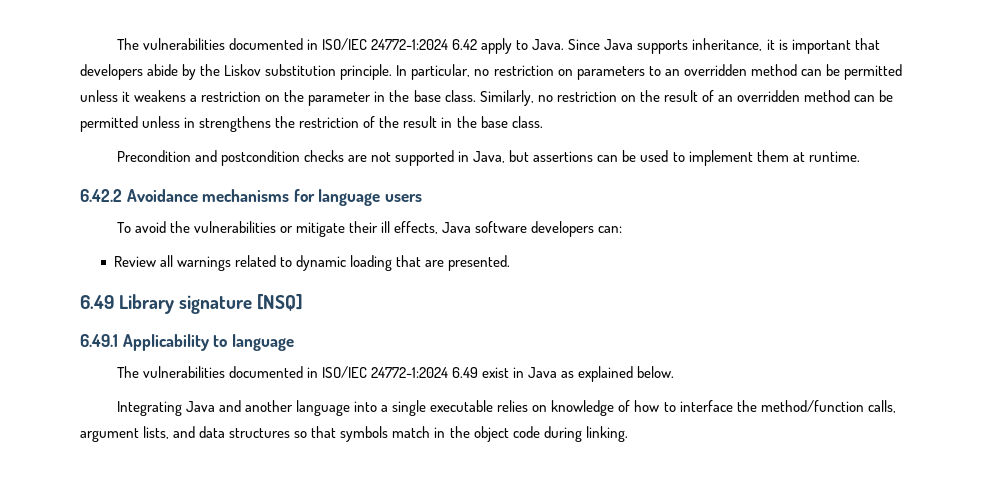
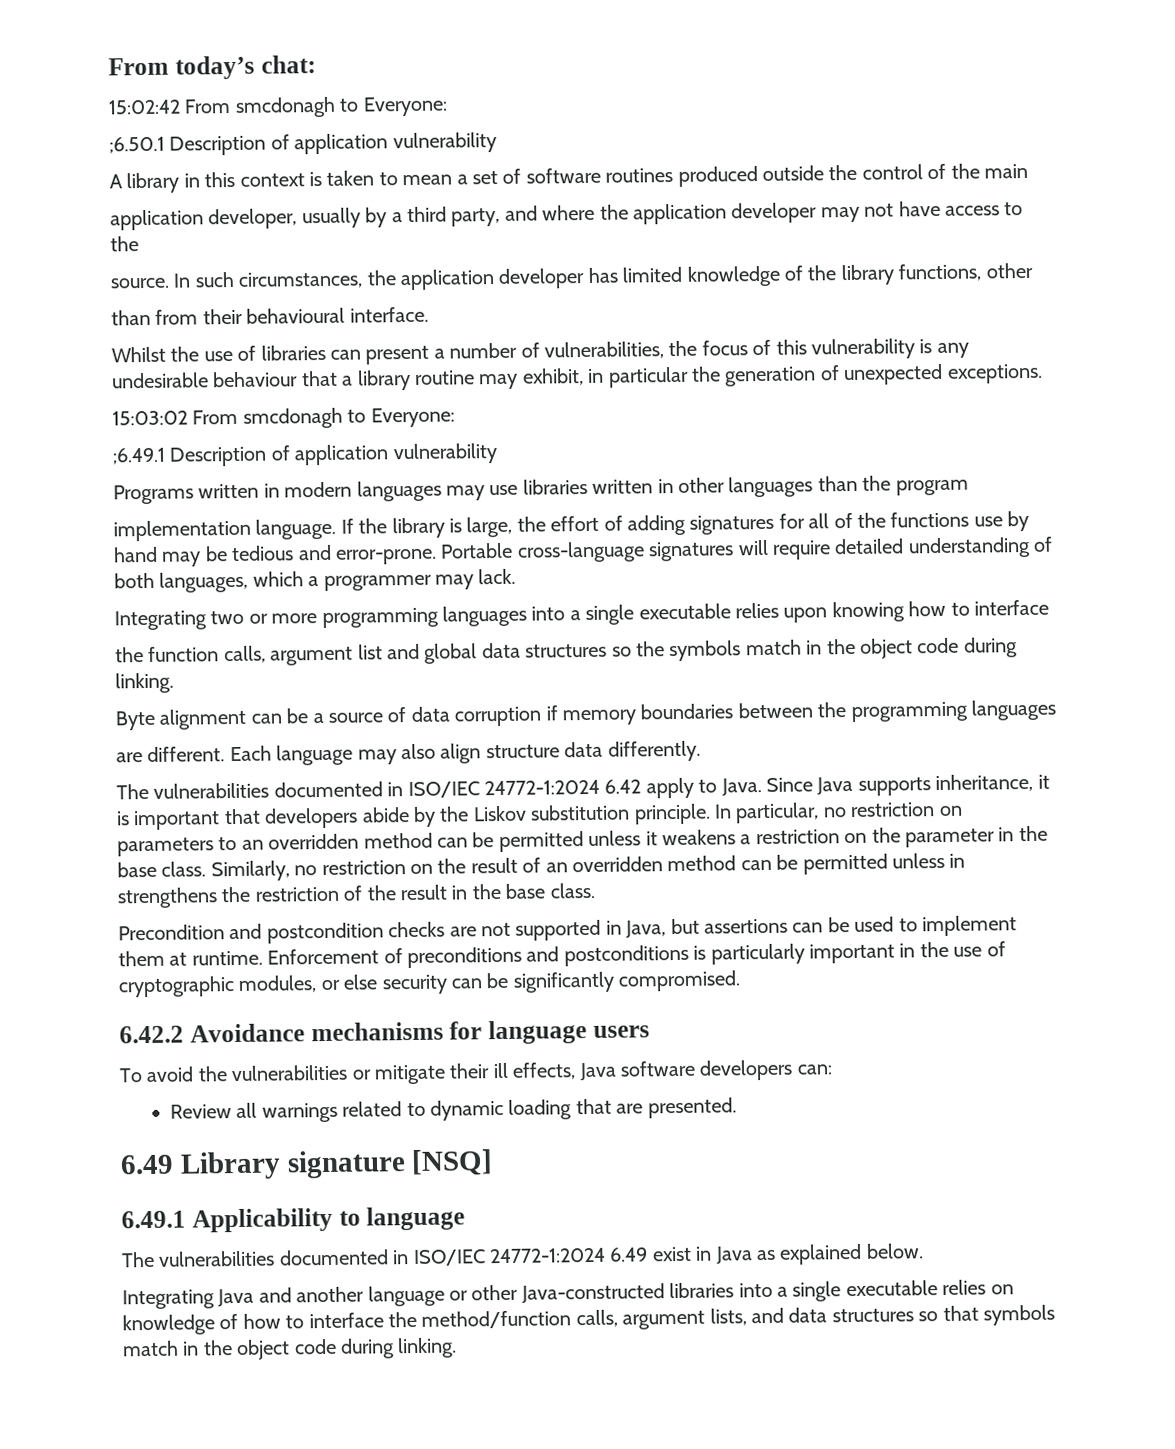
(116, 44) none -> [108,55,316,80] [108,96,448,118] [109,131,497,156] [109,163,1028,194] [110,200,1024,231] [110,236,139,252] [110,262,1033,291] [111,306,429,326] [111,338,969,365] [111,363,1043,391] [112,407,455,429] [112,443,498,467] [113,475,969,505] [113,510,1030,542] [113,536,1054,567] [114,568,517,593] [114,599,1049,631] [115,637,1018,666] [115,672,174,694] [115,699,1056,731] [116,740,701,766] From today’s chat: // 15:02:42 From smcdonagh to Everyone: // ;6.50.1 Description of application vulnerability // A library in this context is taken to mean a set of software routines produced outside the control of the main // application developer, usually by a third party, and where the application developer may not have access to the // source. In such circumstances, the application developer has limited knowledge of the library functions, other // than from their behavioural interface. // Whilst the use of libraries can present a number of vulnerabilities, the focus of this vulnerability is any undesirable behaviour that a library routine may exhibit, in particular the generation of unexpected exceptions. // 15:03:02 From smcdonagh to Everyone: // ;6.49.1 Description of application vulnerability // Programs written in modern languages may use libraries written in other languages than the program // implementation language. If the library is large, the effort of adding signatures for all of the functions use by hand may be tedious and error-prone. Portable cross-language signatures will require detailed understanding of both languages, which a programmer may lack. // Integrating two or more programming languages into a single executable relies upon knowing how to interface // the function calls, argument list and global data structures so the symbols match in the object code during linking. // Byte alignment can be a source of data corruption if memory boundaries between the programming languages // are different. Each language may also align structure data differently. //
(860, 156) none -> [267,941,1006,969] [118,970,742,998] Enforcement of preconditions and postconditions is particularly important in the use of cryptographic modules, or else security can be significantly compromised.
(351, 408) none -> [449,1282,735,1304] or other Java-constructed libraries

